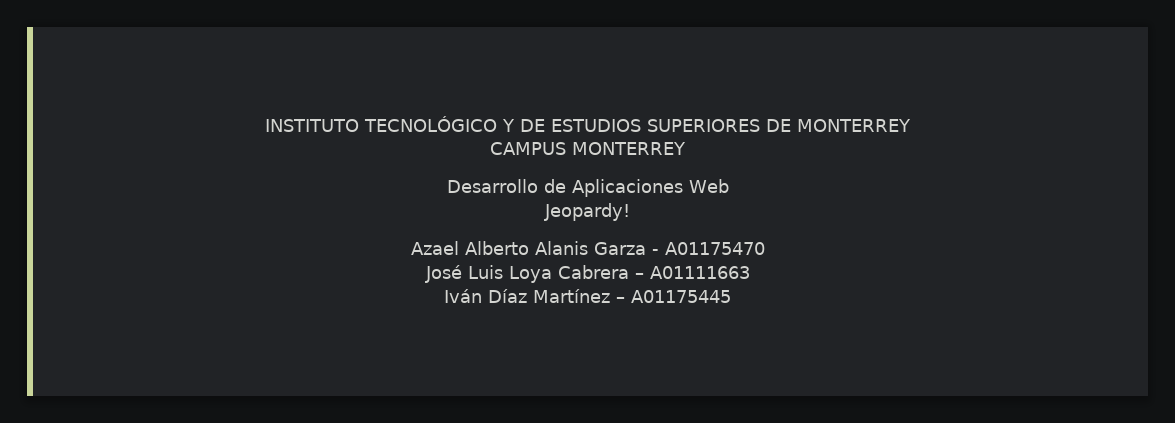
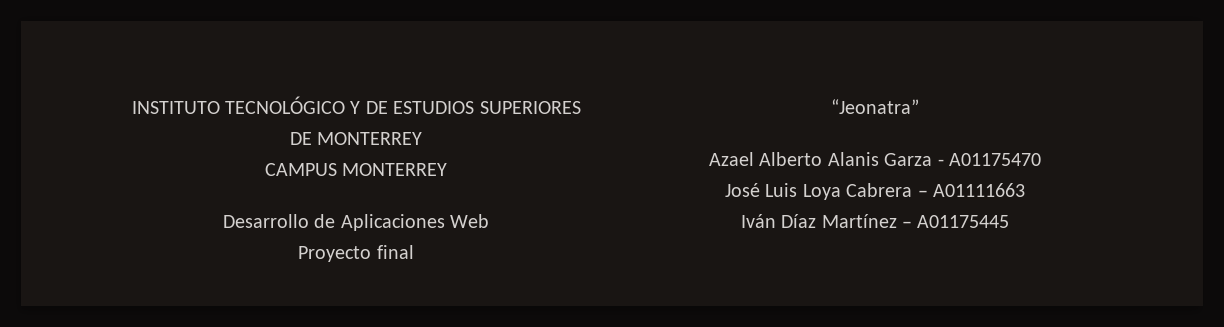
[544,203,630,221] Jeopardy! -> [298,245,414,262] [831,99,919,114] Proyecto final // “Jeonatra”

